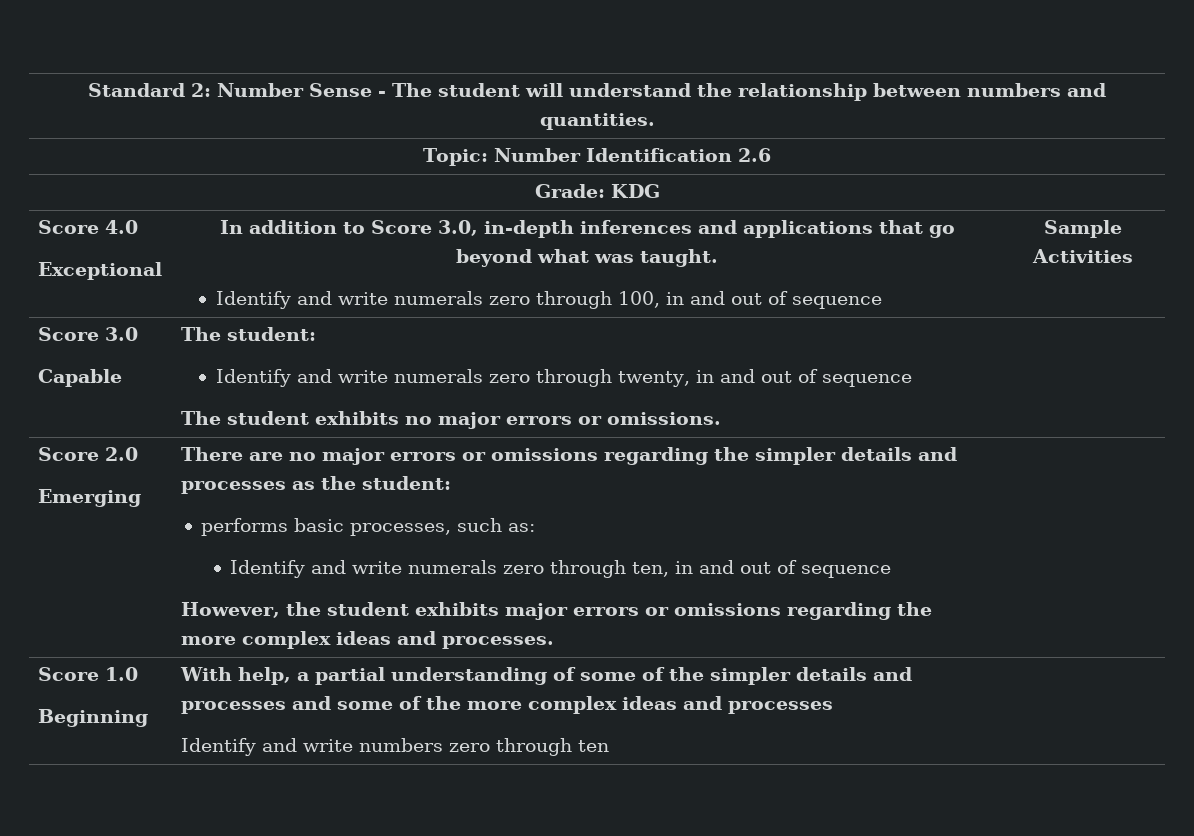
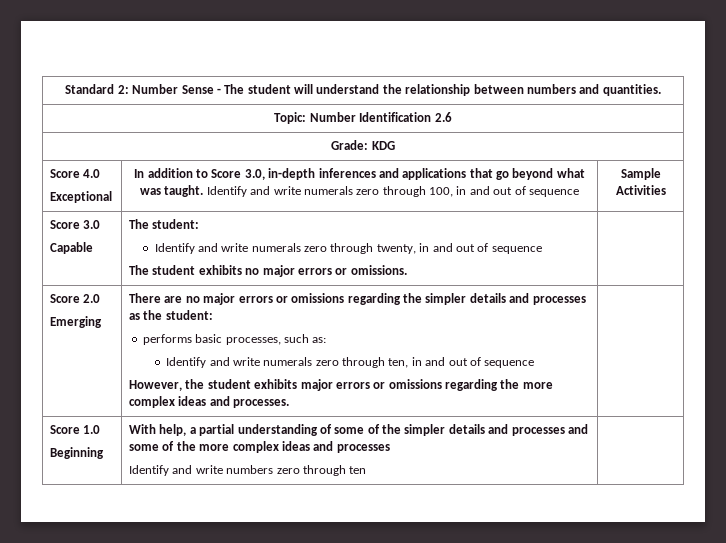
(718, 258) // -> (204, 191) none

